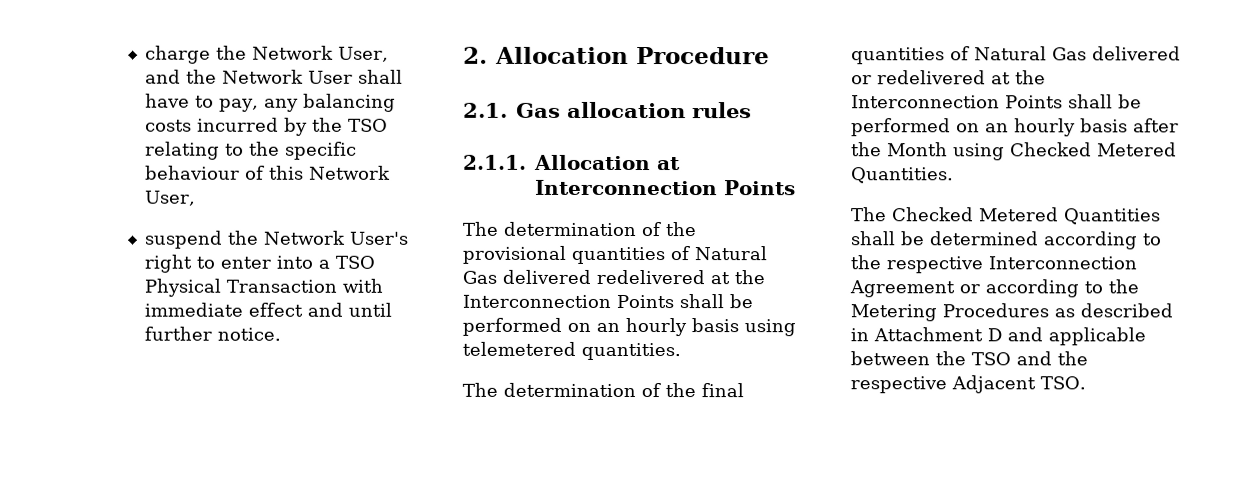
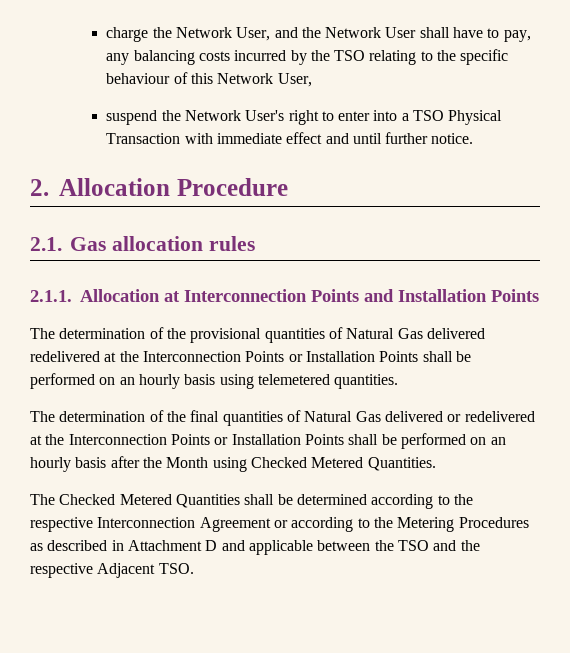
(796, 188) none -> [364,289,539,302] and Installation Points
(674, 301) none -> [288,351,419,362] or Installation Points
(1063, 102) none -> [214,434,344,445] or Installation Points

